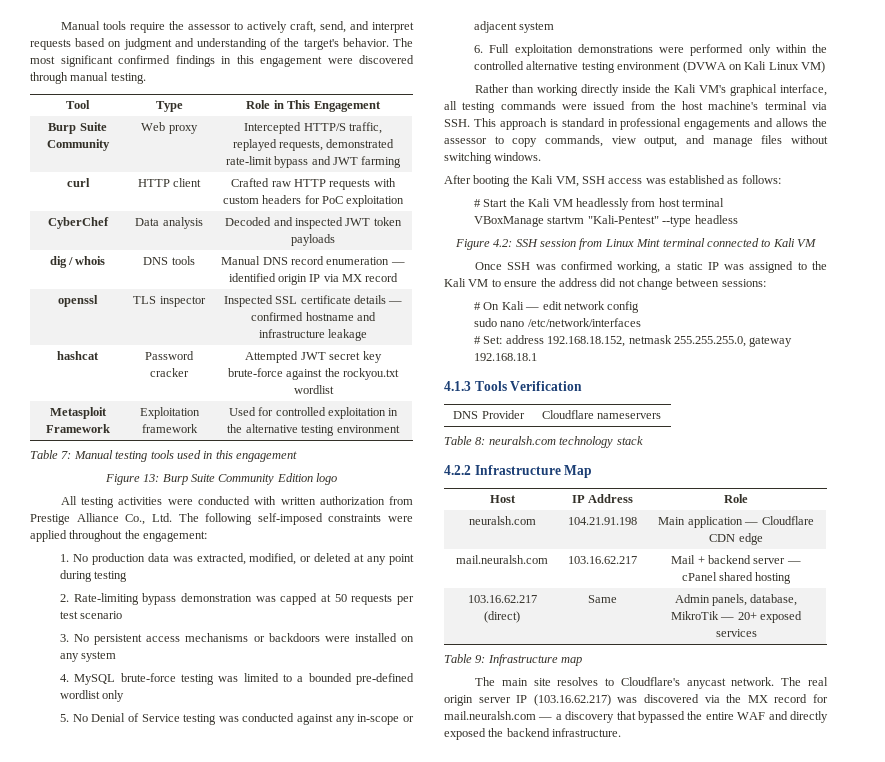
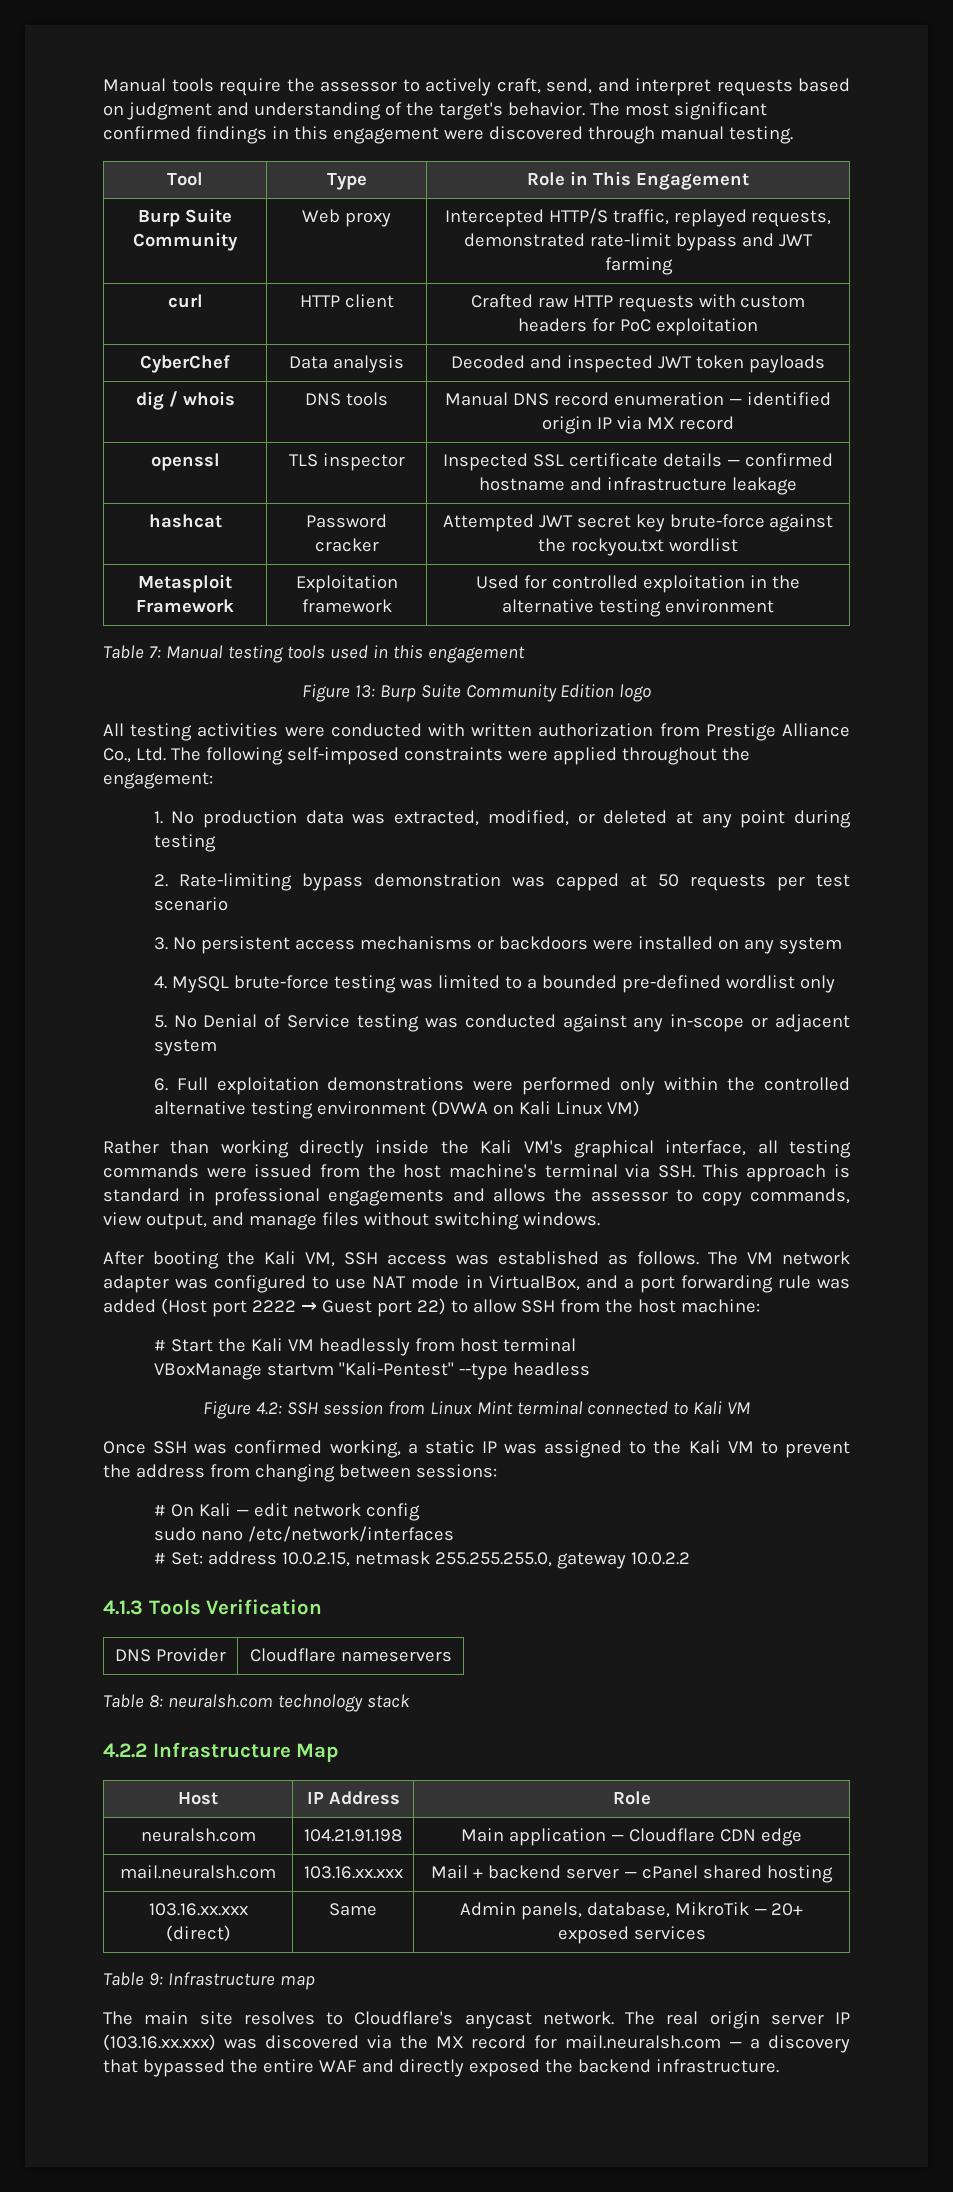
[741,175,781,184] follows: -> [637,1251,850,1265] [103,1275,850,1293] [103,1298,760,1317] follows. The VM network adapter was configured to use NAT mode in VirtualBox, and a port forwarding rule was added (Host port 2222 → Guest port 22) to allow SSH from the host machine:
[504,281,538,287] ensure -> [784,1441,850,1458] prevent
[600,278,673,290] did not change -> [209,1464,335,1482] from changing
[547,336,626,347] 192.168.18.152, -> [281,1552,350,1567] 10.0.2.15,
[474,353,538,361] 192.168.18.1 -> [630,1552,690,1565] 10.0.2.2
[568,556,637,564] 103.16.62.217 -> [303,1866,403,1879] 103.16.xx.xxx
[467,595,537,603] 103.16.62.217 -> [148,1903,248,1916] 103.16.xx.xxx
[533,694,611,706] (103.16.62.217) -> [103,2034,216,2051] (103.16.xx.xxx)

